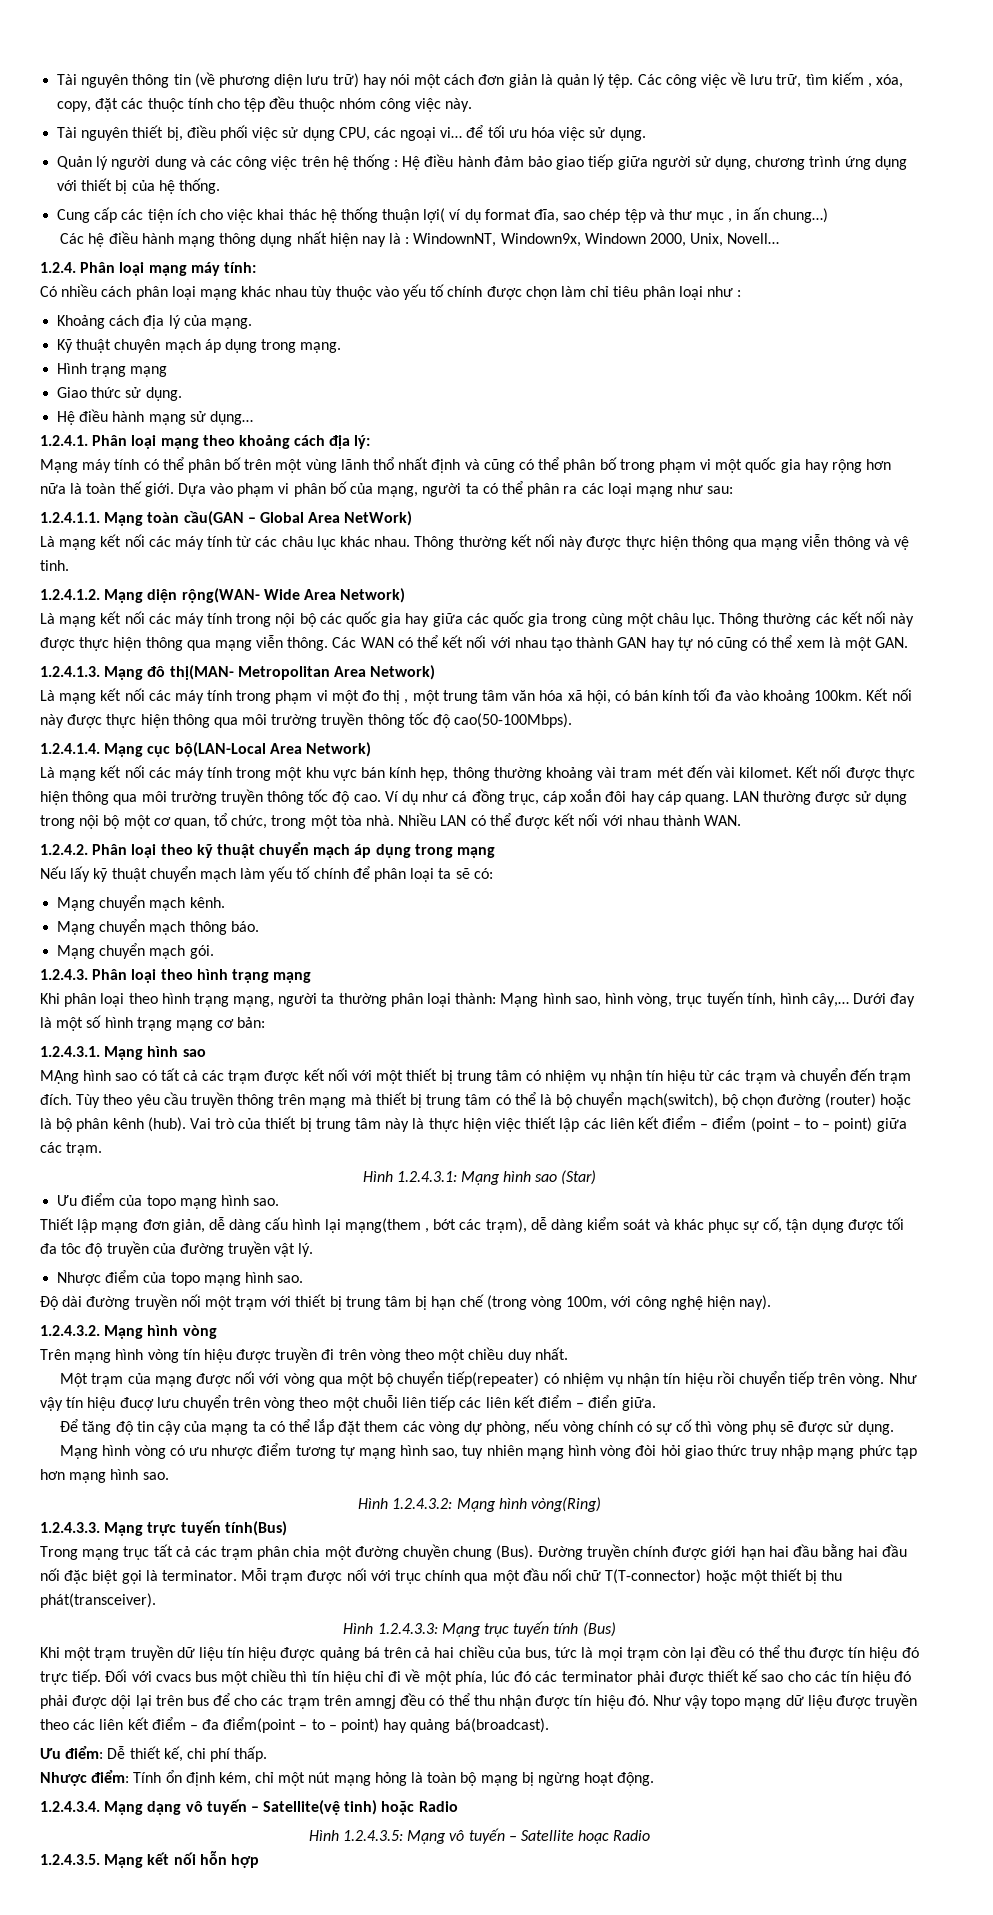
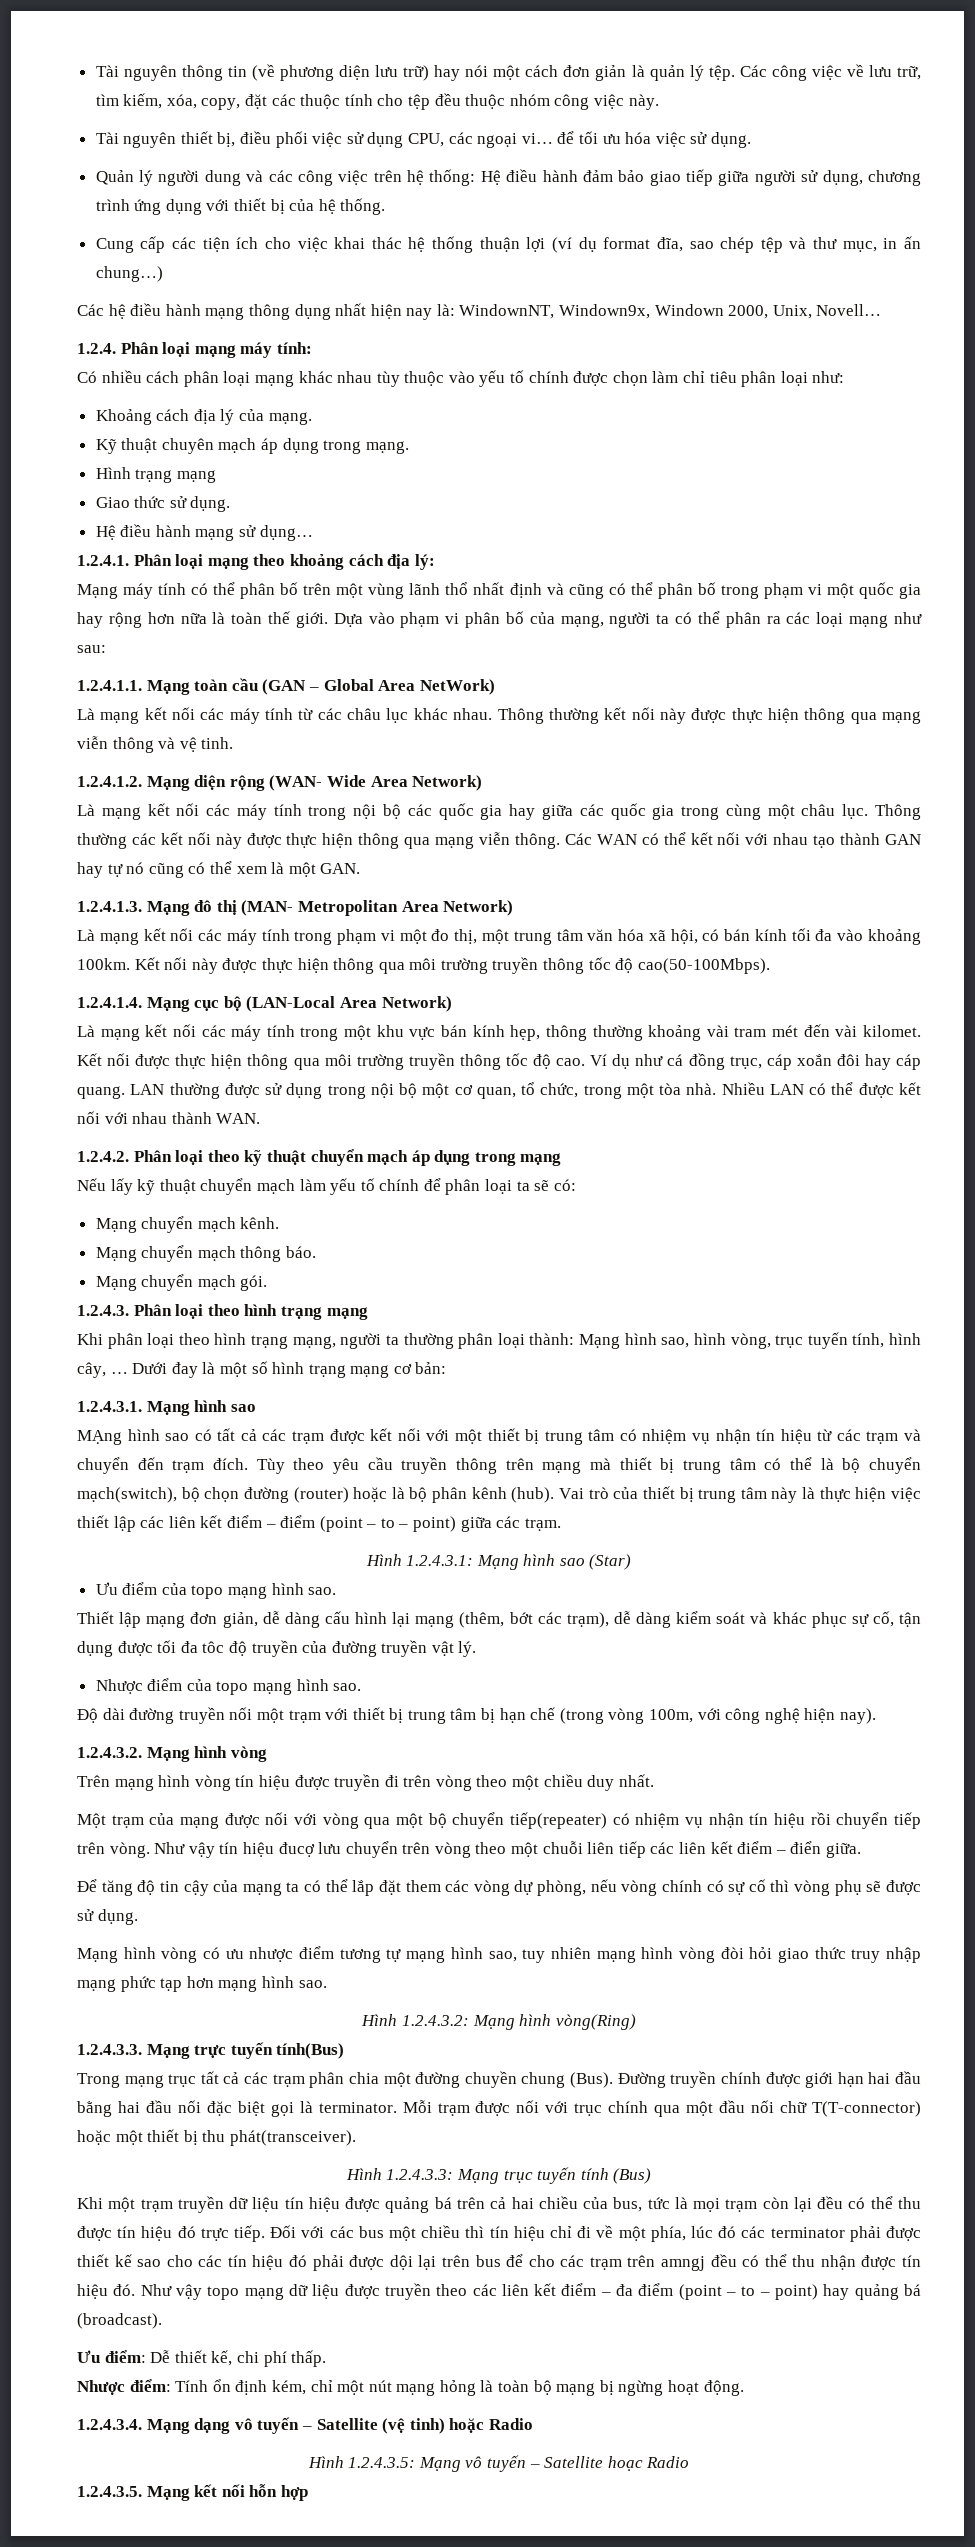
[831,72,873,88] kiếm , -> [123,93,163,109] kiếm,
[352,154,399,170] thống : -> [429,169,476,186] thống:
[423,208,462,223] lợi( ví -> [526,237,572,253] lợi (ví
[696,212,733,223] mục , -> [842,241,877,252] mục,
[389,233,410,244] là : -> [436,304,455,316] là:
[706,286,742,297] như : -> [812,371,845,383] như:
[183,511,244,526] cầu(GAN -> [231,678,307,695] cầu (GAN
[181,588,260,603] rộng(WAN- -> [229,775,323,791] rộng (WAN-
[169,665,234,680] thị(MAN- -> [216,900,294,916] thị (MAN-
[383,690,409,704] thị , -> [454,929,478,944] thị,
[174,742,266,757] bộ(LAN-Local -> [223,996,336,1012] bộ (LAN-Local
[812,993,850,1007] cây,… -> [77,1362,128,1378] cây, …
[344,1218,430,1233] mạng(them , -> [415,1612,505,1628] mạng (thêm,
[155,1674,191,1682] cvacs -> [329,2226,354,2238] các
[223,1717,297,1733] điểm(point -> [638,2283,722,2300] điểm (point
[454,1718,549,1733] bá(broadcast). -> [904,2284,922,2296] [77,2313,162,2329] bá (broadcast).
[263,1800,341,1815] Satellite(vệ -> [316,2418,406,2434] Satellite (vệ

